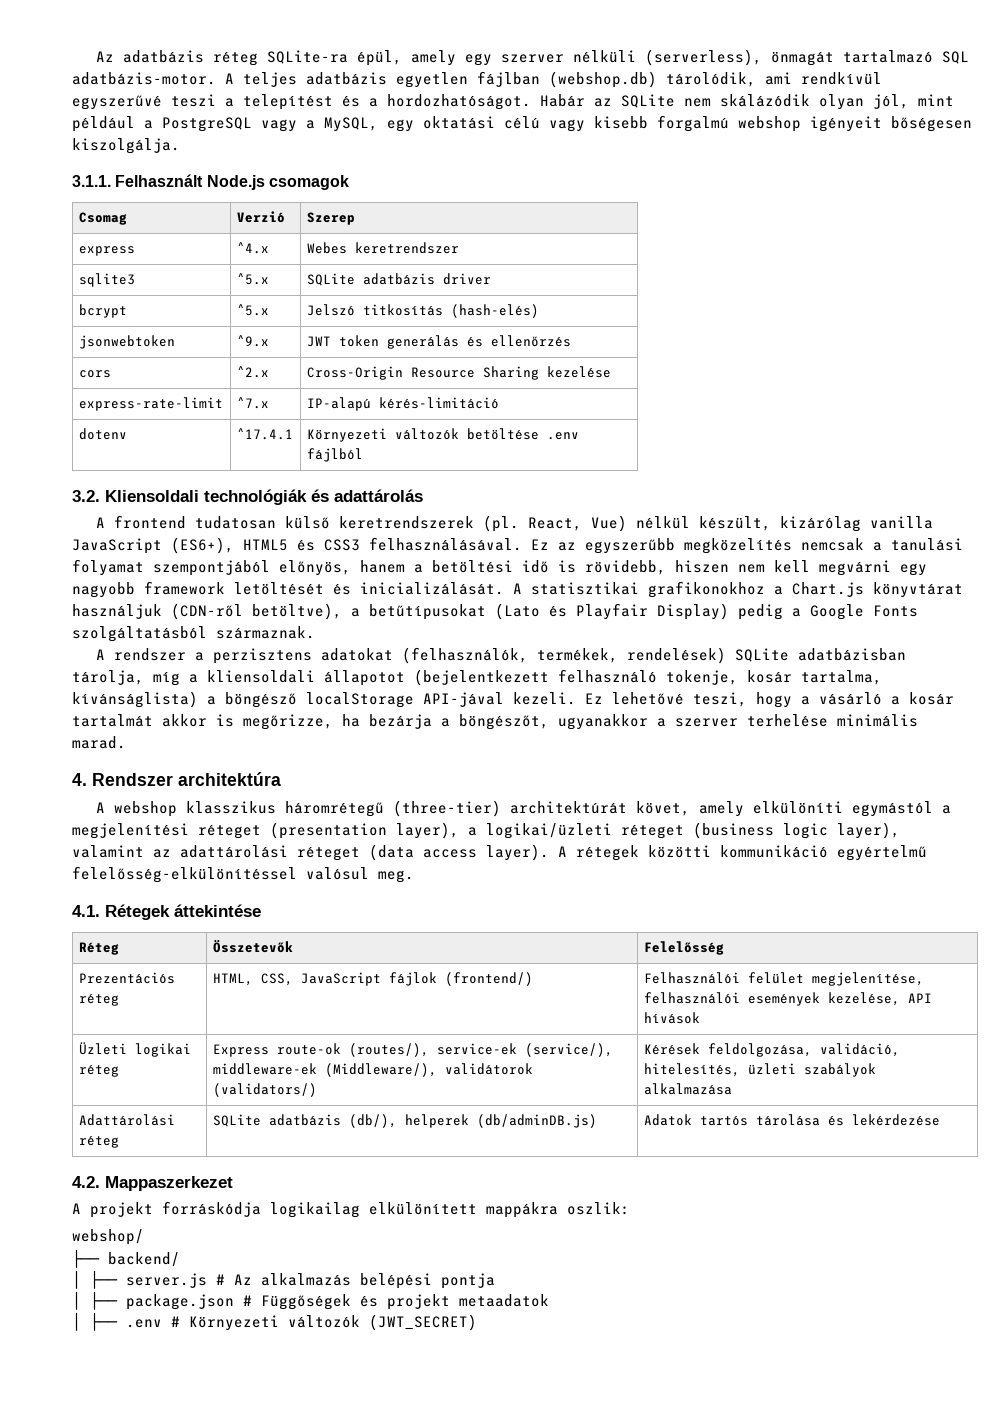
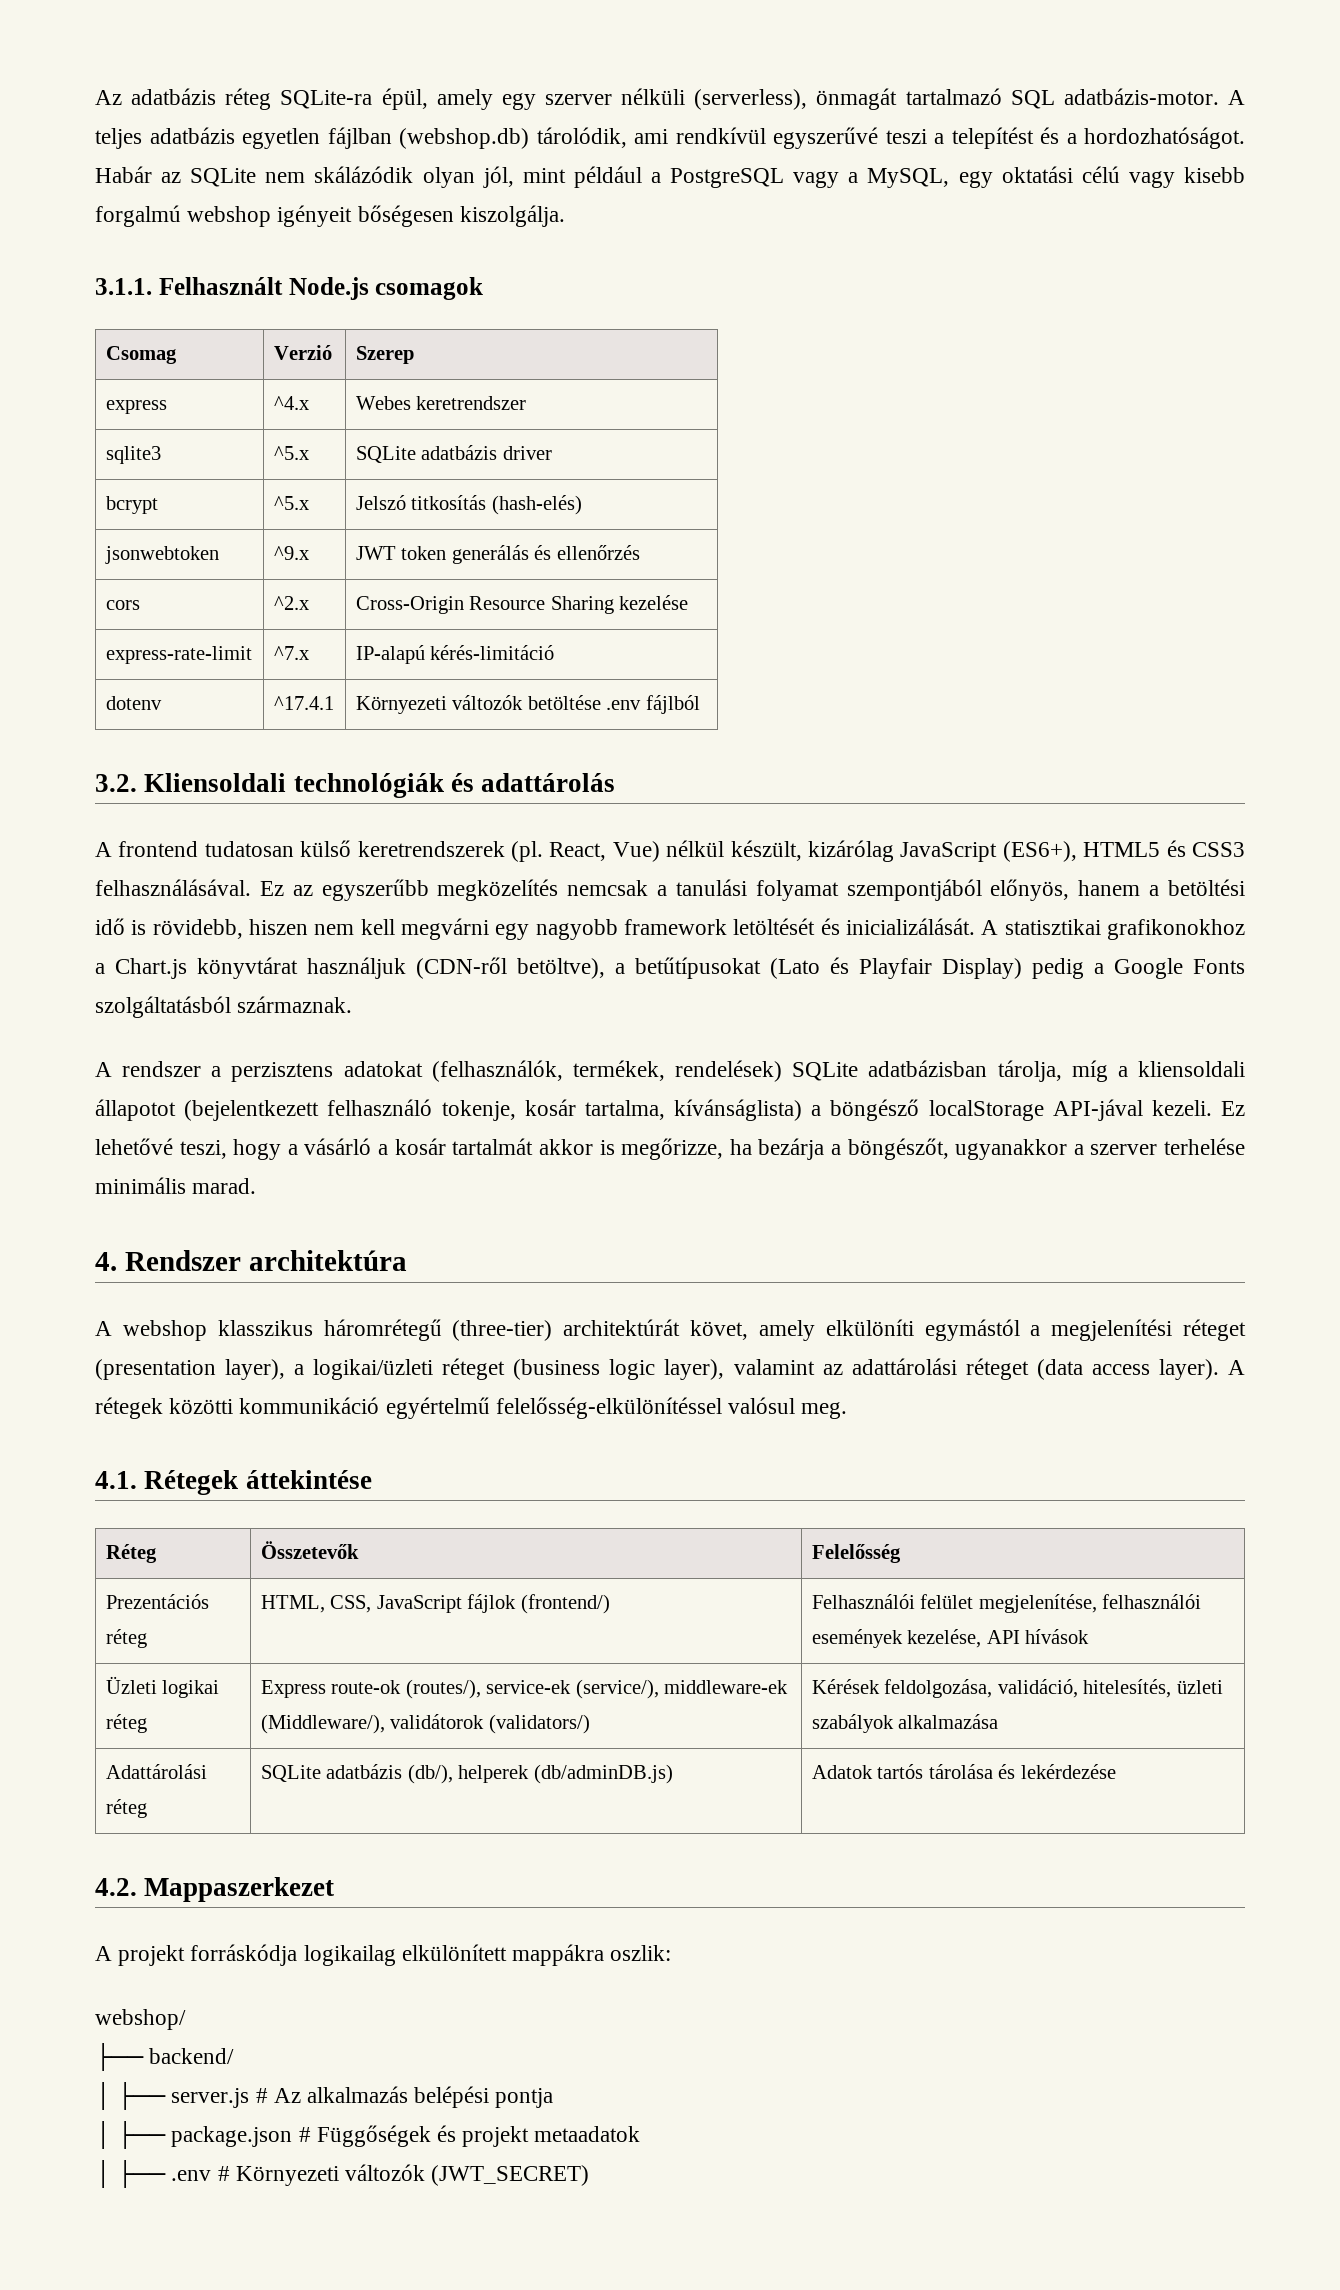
[870,516,934,529] vanilla -> (894, 851) none

